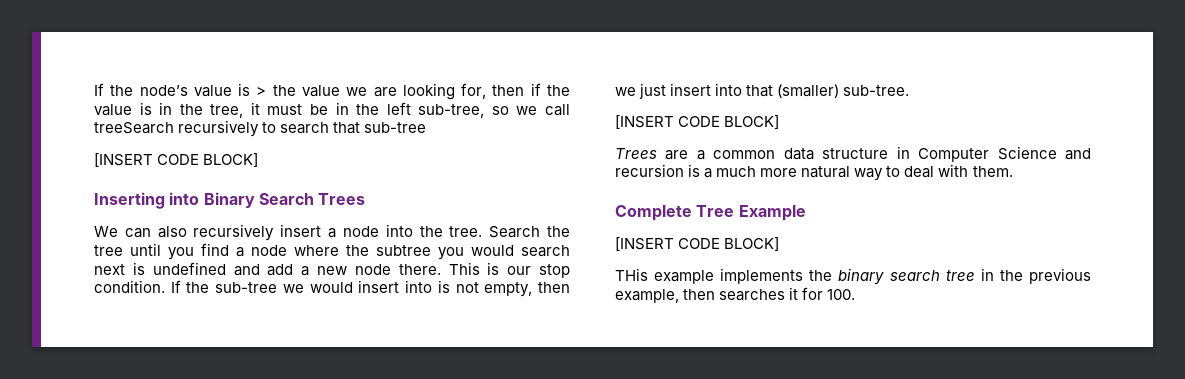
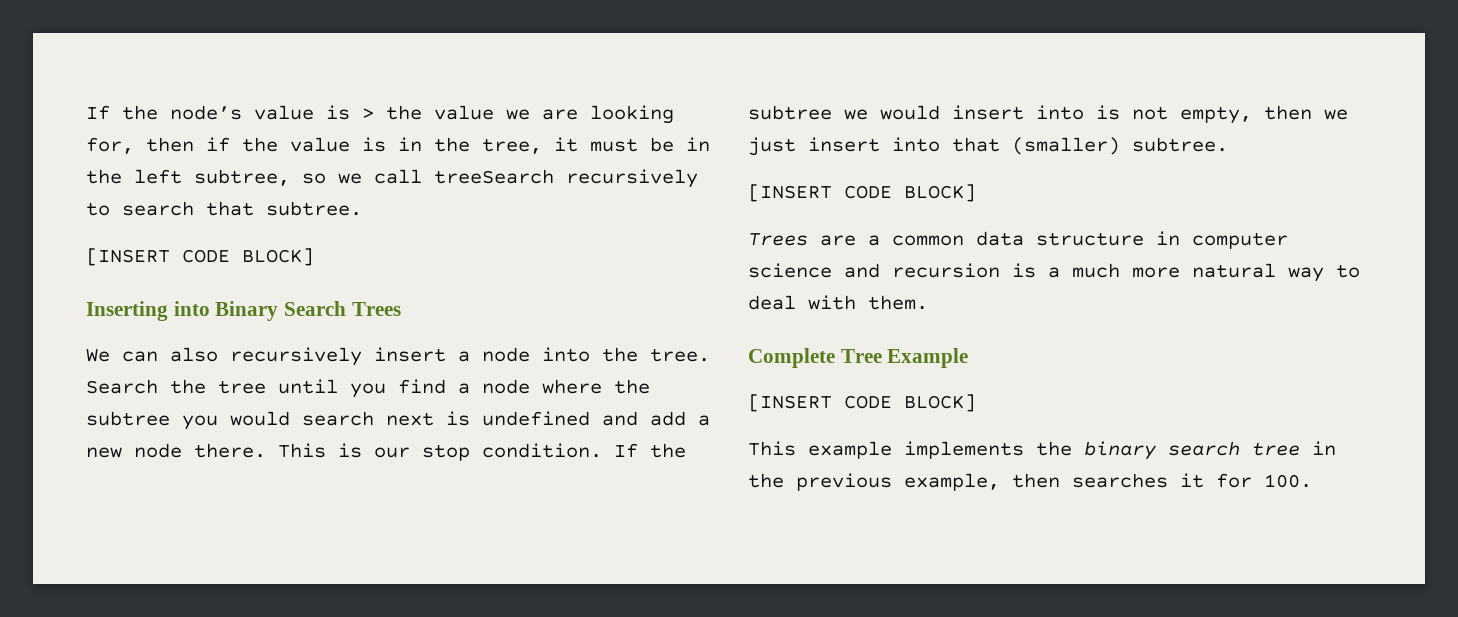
[418,104,485,118] sub-tree, -> [194,169,290,186] subtree,
[364,122,427,133] sub-tree -> [266,201,362,216] subtree.
[215,282,278,293] sub-tree -> [748,105,832,120] subtree
[843,85,910,96] sub-tree. -> [1132,137,1228,152] subtree.
[918,146,1057,162] Computer Science -> [1192,232,1288,249] [748,263,832,278] computer science
[615,268,648,281] THis -> [748,441,796,456] This

